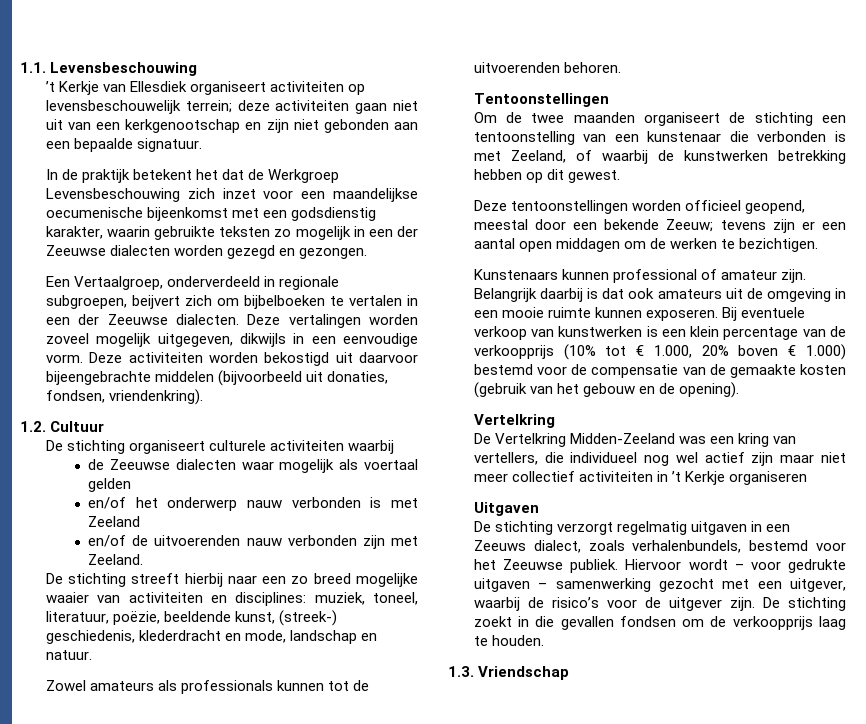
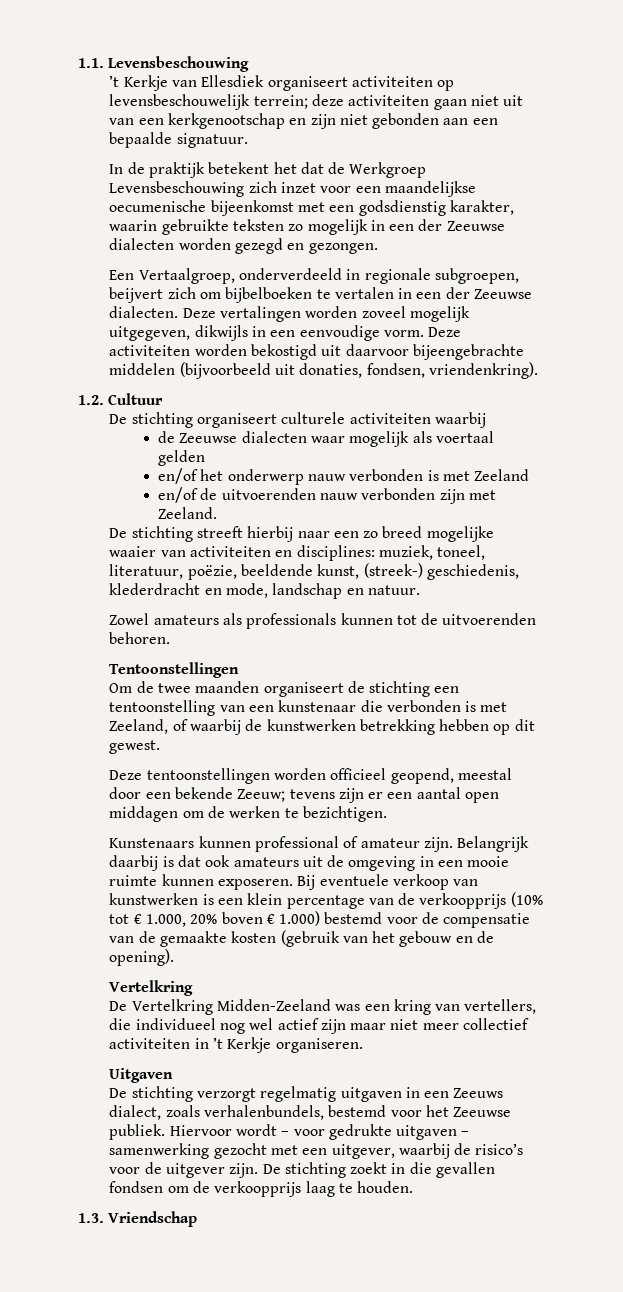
[729,471,808,485] organiseren -> [275,1038,363,1053] organiseren.

